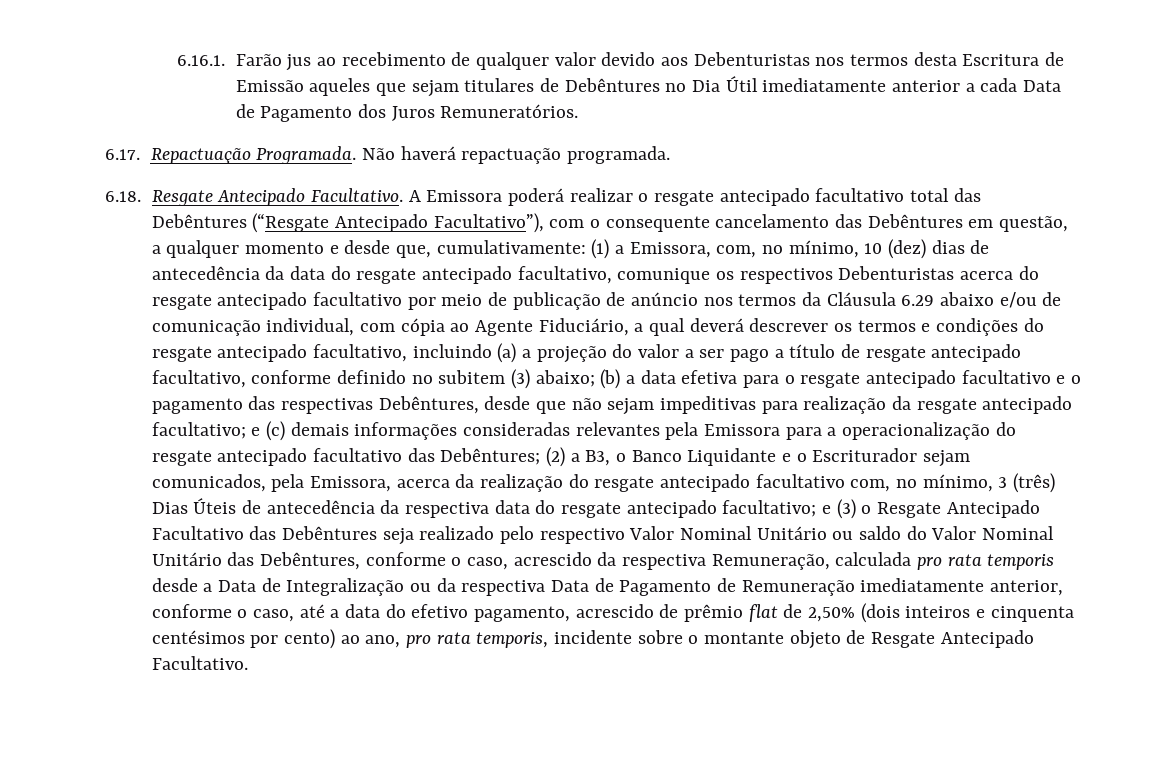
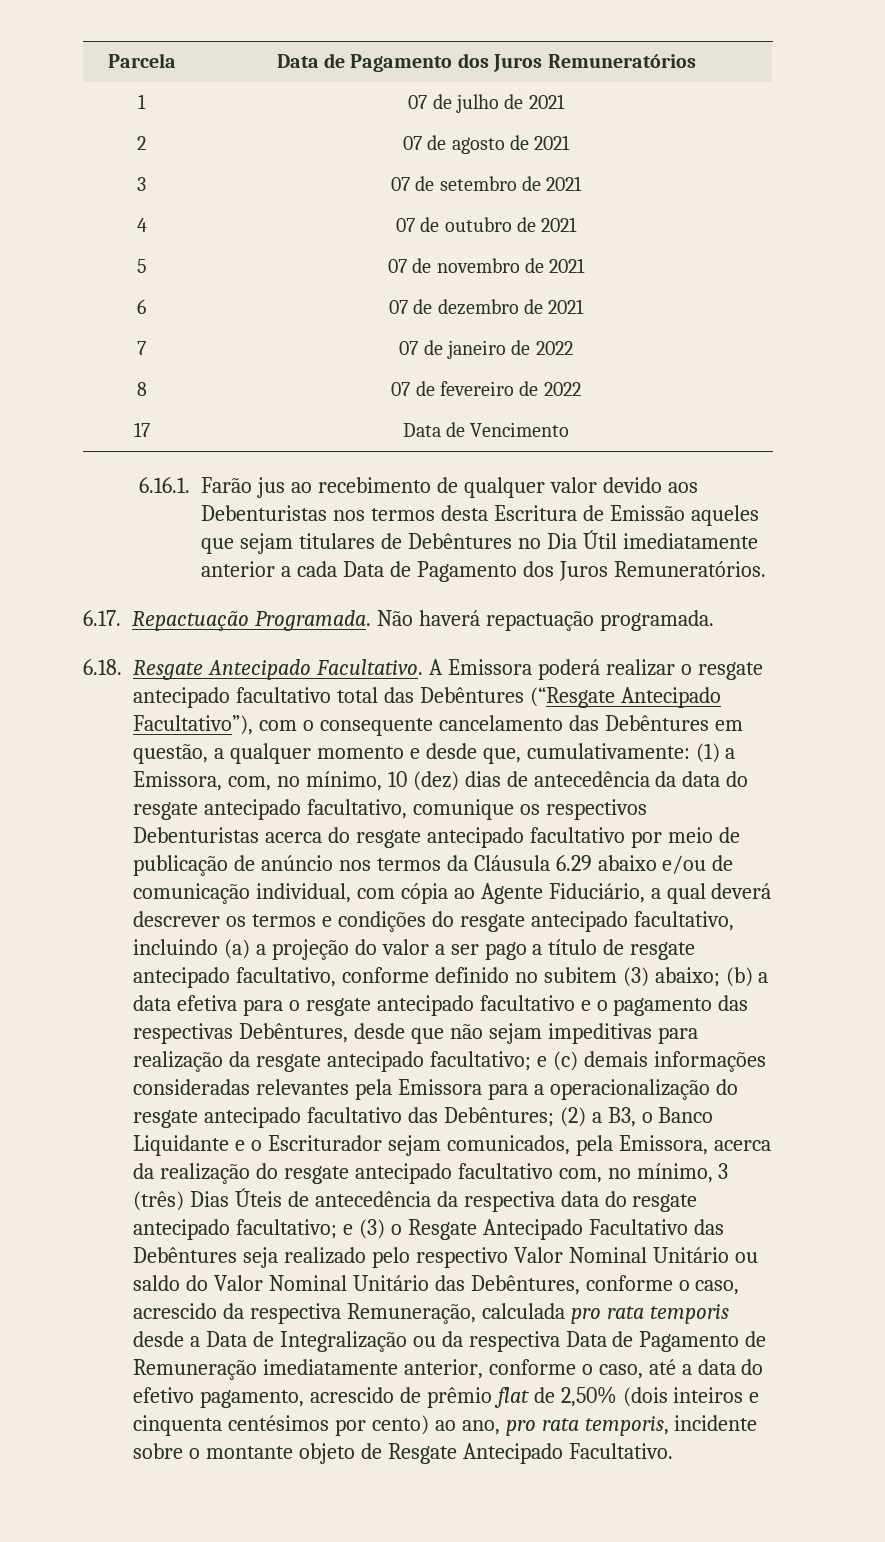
(177, 60) none -> [107,53,176,68] [276,53,696,72] [138,94,146,109] [408,94,565,113] [137,136,146,150] [402,135,571,154] [137,177,146,191] [390,176,583,191] [136,218,147,232] [395,217,578,232] [136,259,147,273] [387,258,586,273] [137,299,146,314] [388,299,585,315] [137,341,146,355] [399,340,573,359] [136,382,147,396] [391,381,581,396] [133,422,150,437] [402,422,570,437] Parcela | Data de Pagamento dos Juros Remuneratórios // 1 | 07 de julho de 2021 // 2 | 07 de agosto de 2021 // 3 | 07 de setembro de 2021 // 4 | 07 de outubro de 2021 // 5 | 07 de novembro de 2021 // 6 | 07 de dezembro de 2021 // 7 | 07 de janeiro de 2022 // 8 | 07 de fevereiro de 2022 // 17 | Data de Vencimento //

